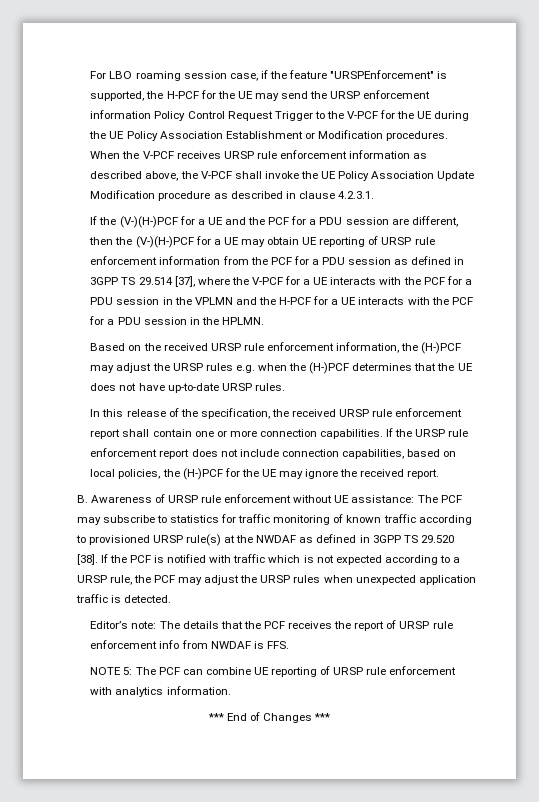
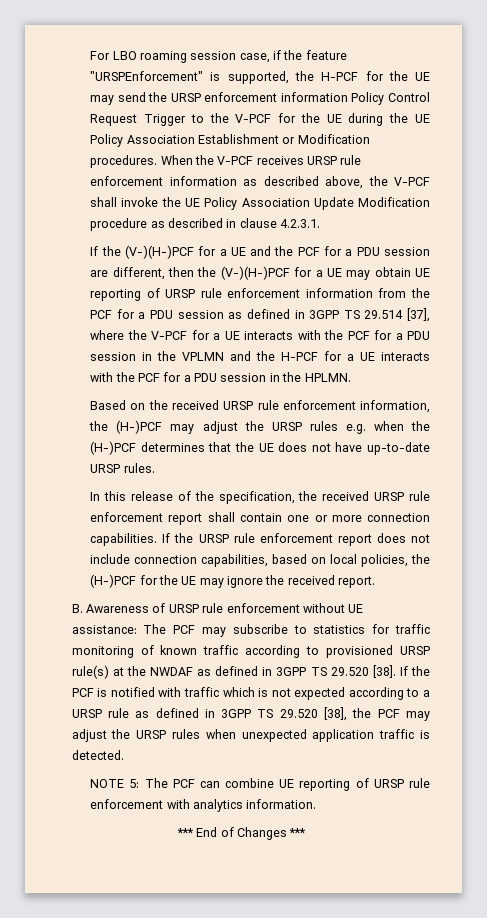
[109,575,132,585] rule, -> [107,707,348,721] rule as defined in 3GPP TS 29.520 [38],
[90,620,453,631] [90,640,289,649] // Editor’s note: The details that the PCF receives the report of URSP rule enforcement info from NWDAF is FFS. -> (124, 755) none

